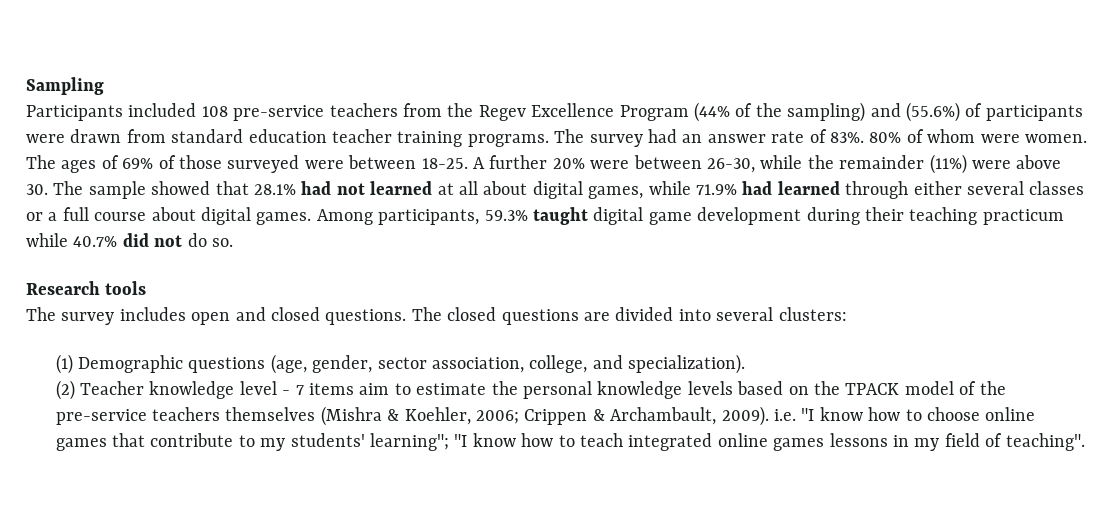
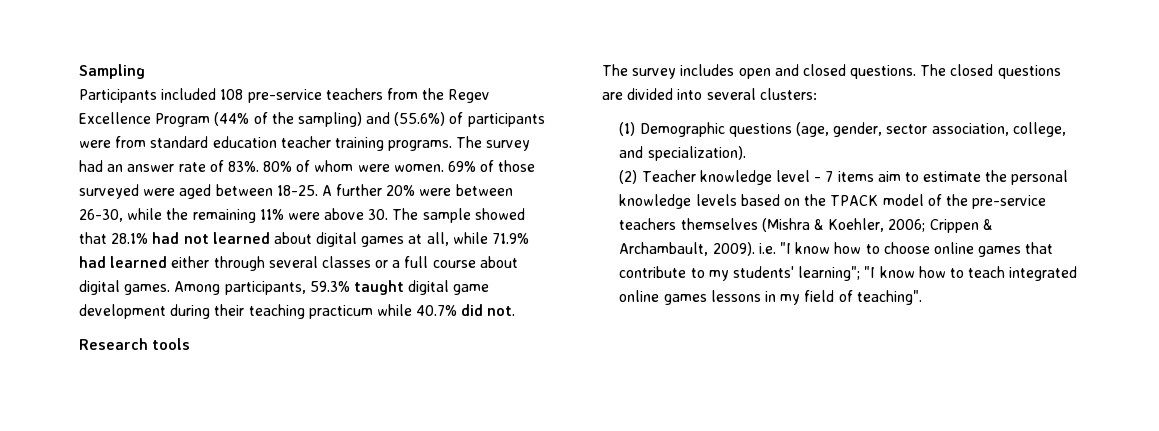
[70,129,122,143] drawn -> (111, 144) none
[26,155,119,173] The ages of -> (444, 168) none
(344, 164) none -> [179,184,212,199] aged
[839,154,967,174] remainder (11%) -> [192,209,284,223] remaining 11%
[437,181,644,199] at all about digital games, -> [273,232,449,247] about digital games at all,
[845,181,962,199] through either -> [171,256,265,271] either through
[154,233,234,247] not do so. -> [487,306,516,316] not.

